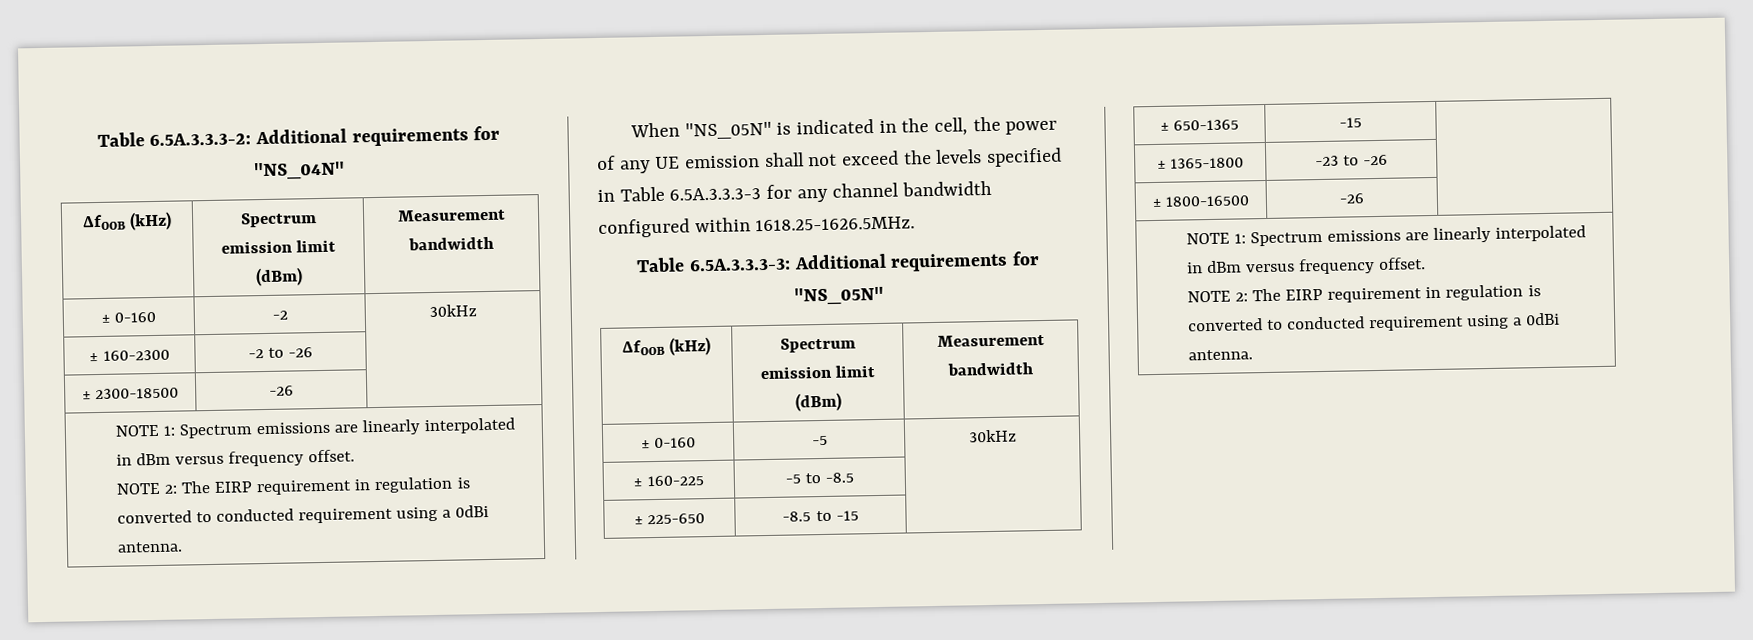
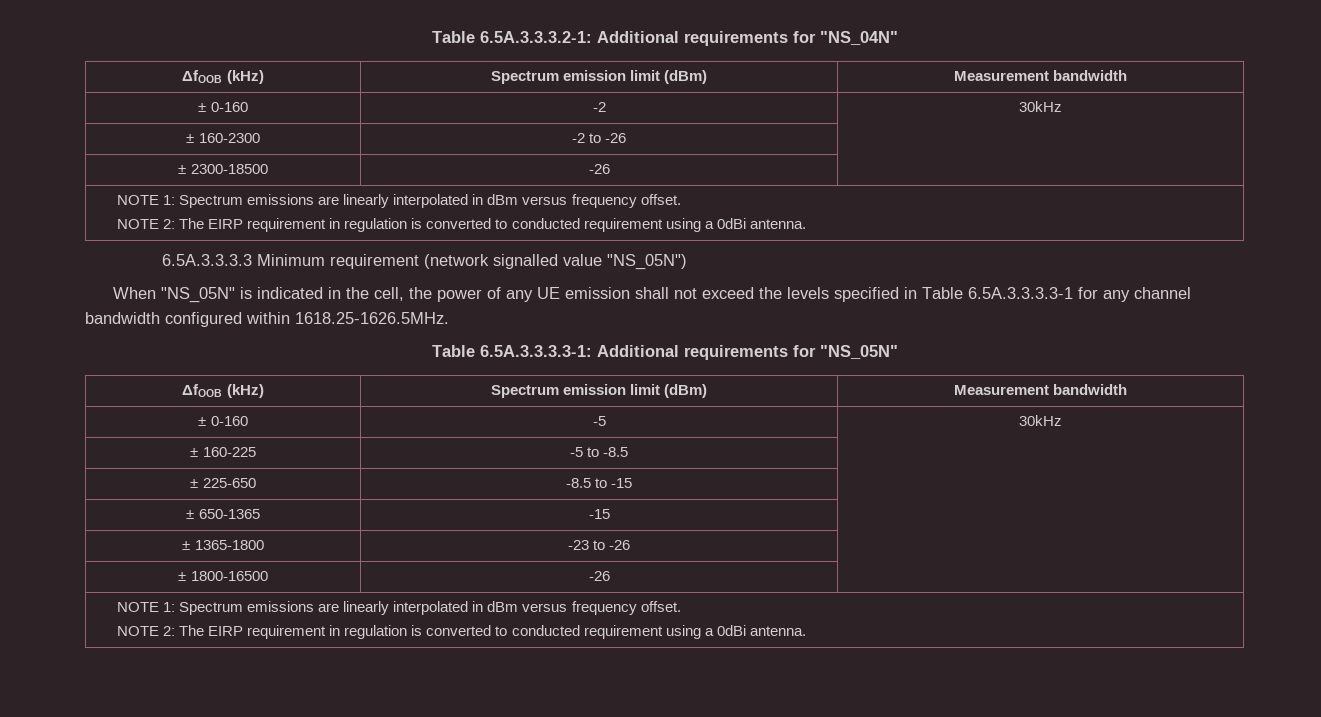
[96,132,252,147] Table 6.5A.3.3.3-2: -> [431,31,592,43] Table 6.5A.3.3.3.2-1:
(183, 547) none -> [162,254,688,270] // 6.5A.3.3.3.3 Minimum requirement (network signalled value "NS_05N")
[669,187,762,201] 6.5A.3.3.3-3 -> [967,287,1073,299] 6.5A.3.3.3.3-1
[688,257,791,272] 6.5A.3.3.3-3: -> [479,345,592,357] 6.5A.3.3.3.3-1:

